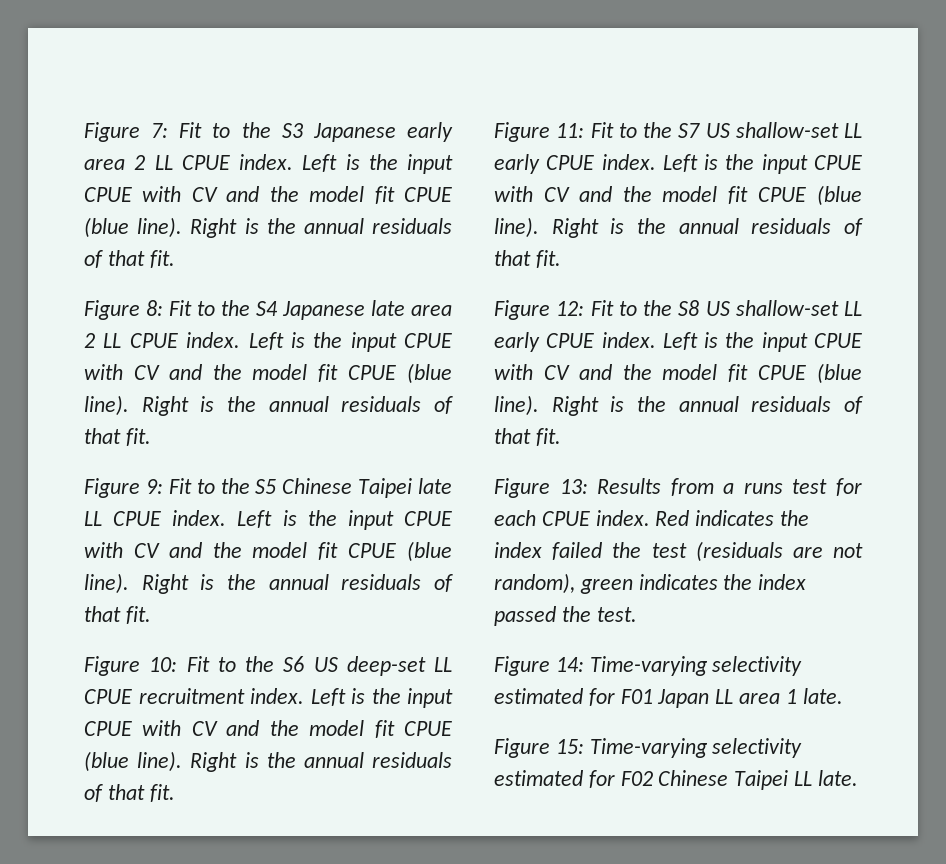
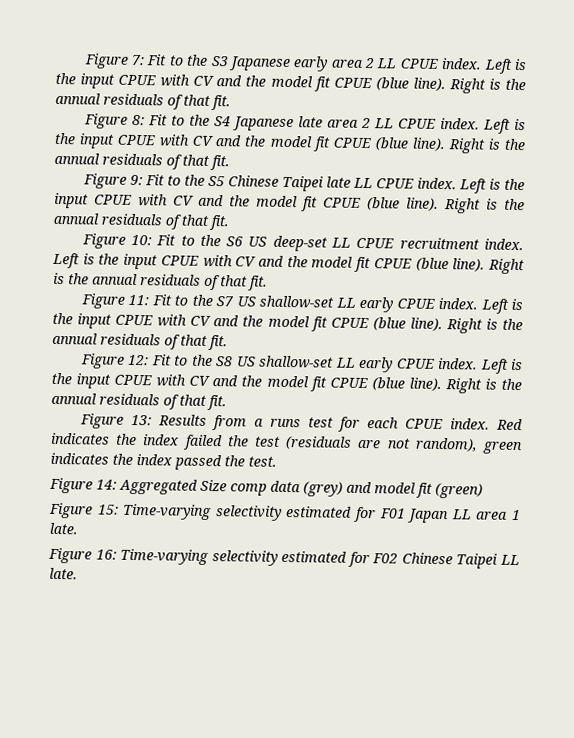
(584, 664) none -> [119,478,483,499] [49,502,119,519] Aggregated Size comp data (grey) and model fit (green) // Figure 15:
[555,739,584,754] 15: -> [95,549,117,560] 16:

